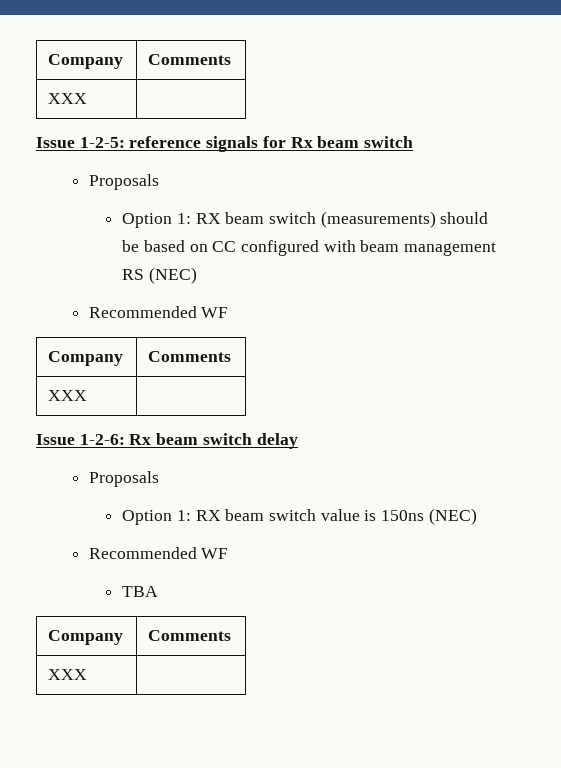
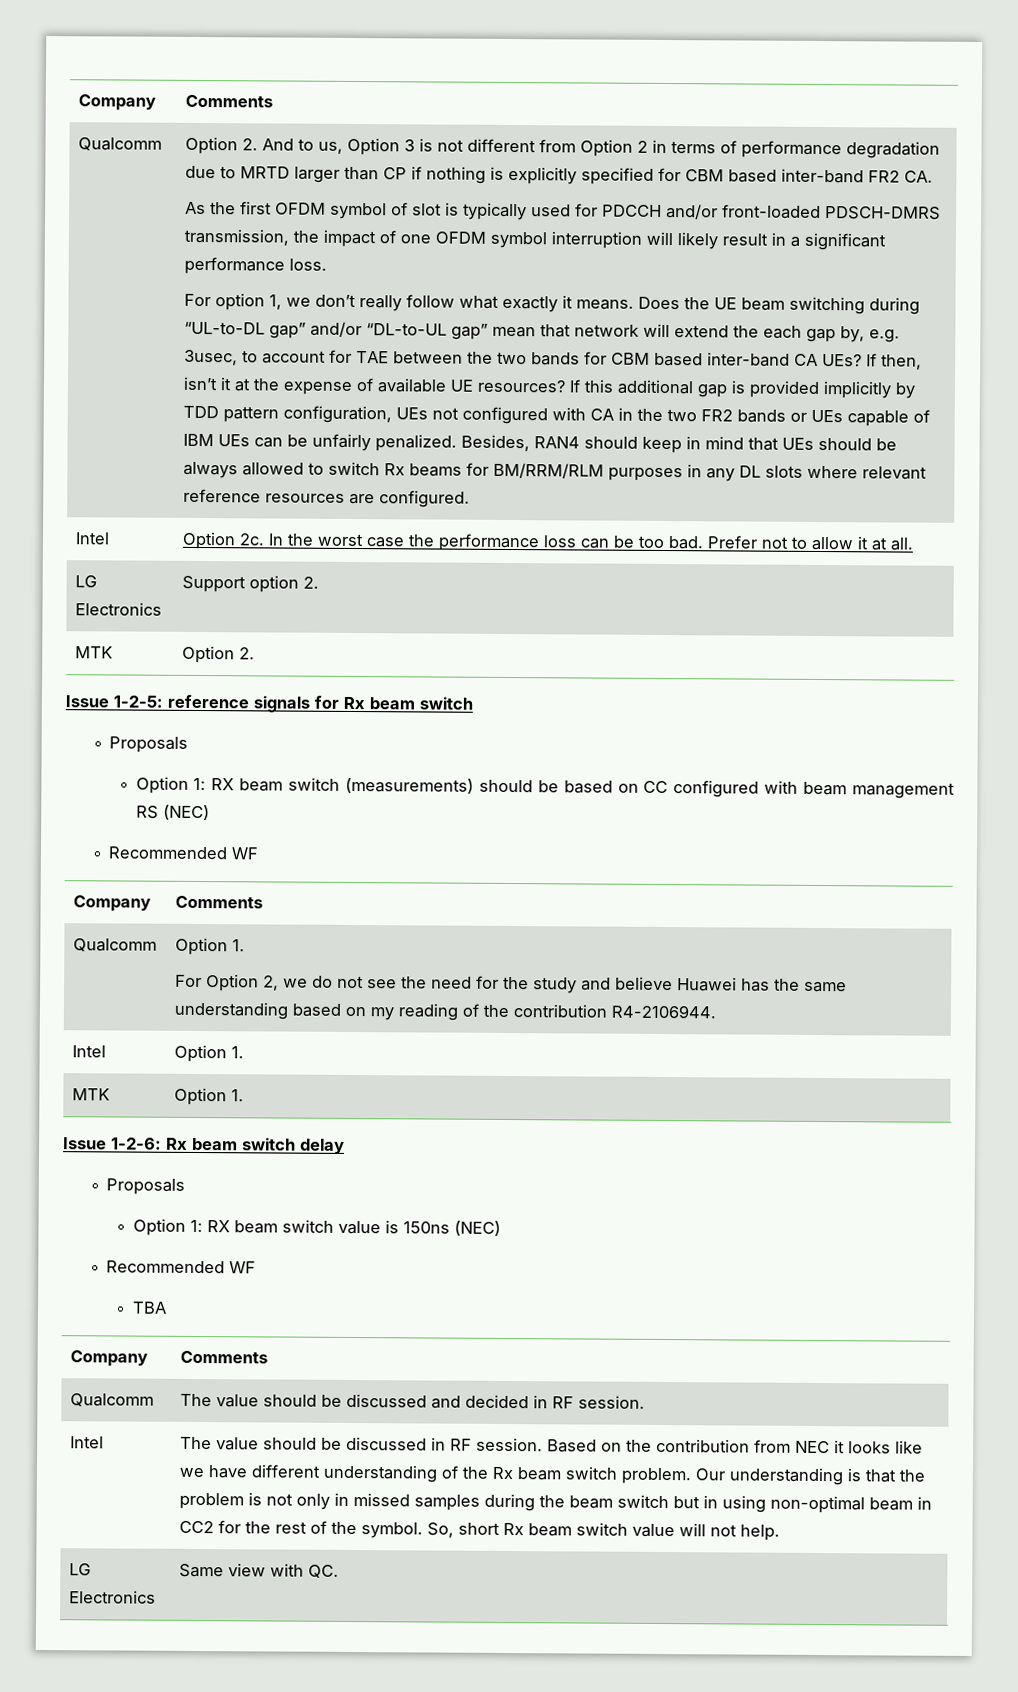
[48,54,124,69] [148,54,232,65] [48,93,88,104] Company | Comments // XXX | -> [78,94,157,111] [185,94,274,108] [78,137,163,151] [185,136,941,159] [185,165,934,185] [185,201,942,221] [184,228,887,251] [184,256,328,275] [184,293,921,315] [184,321,901,343] [184,349,923,370] [183,376,917,399] [183,405,931,427] [183,433,898,454] [183,461,928,482] [183,488,471,508] [75,532,111,545] [182,531,914,552] [75,575,98,588] [75,602,163,616] [182,575,320,593] [75,646,114,659] [182,645,256,664] Company | Comments // Qualcomm | Option 2. And to us, Option 3 is not different from Option 2 in terms of performance degradation due to MRTD larger than CP if nothing is explicitly specified for CBM based inter-band FR2 CA. // As the first OFDM symbol of slot is typically used for PDCCH and/or front-loaded PDSCH-DMRS transmission, the impact of one OFDM symbol interruption will likely result in a significant performance loss. // For option 1, we don’t really follow what exactly it means. Does the UE beam switching during “UL-to-DL gap” and/or “DL-to-UL gap” mean that network will extend the each gap by, e.g. 3usec, to account for TAE between the two bands for CBM based inter-band CA UEs? If then, isn’t it at the expense of available UE resources? If this additional gap is provided implicitly by TDD pattern configuration, UEs not configured with CA in the two FR2 bands or UEs capable of IBM UEs can be unfairly penalized. Besides, RAN4 should keep in mind that UEs should be always allowed to switch Rx beams for BM/RRM/RLM purposes in any DL slots where relevant reference resources are configured. // Intel | Option 2c. In the worst case the performance loss can be too bad. Prefer not to allow it at all. // LG Electronics | Support option 2. // MTK | Option 2.
[48,390,88,401] XXX | -> [73,938,158,952] [175,937,246,956] [175,974,848,994] [174,1001,717,1021] [72,1045,107,1058] [174,1044,245,1063] [72,1088,111,1101] [174,1087,245,1106] Qualcomm | Option 1. // For Option 2, we do not see the need for the study and believe Huawei has the same understanding based on my reading of the contribution R4-2106944. // Intel | Option 1. // MTK | Option 1.
[48,669,88,680] XXX | -> [70,1393,155,1407] [180,1393,646,1409] [70,1436,105,1449] [180,1436,924,1454] [179,1464,926,1486] [179,1492,933,1514] [179,1520,781,1541] [69,1563,92,1576] [69,1590,157,1604] [179,1563,340,1578] Qualcomm | The value should be discussed and decided in RF session. // Intel | The value should be discussed in RF session. Based on the contribution from NEC it looks like we have different understanding of the Rx beam switch problem. Our understanding is that the problem is not only in missed samples during the beam switch but in using non-optimal beam in CC2 for the rest of the symbol. So, short Rx beam switch value will not help. // LG Electronics | Same view with QC.

